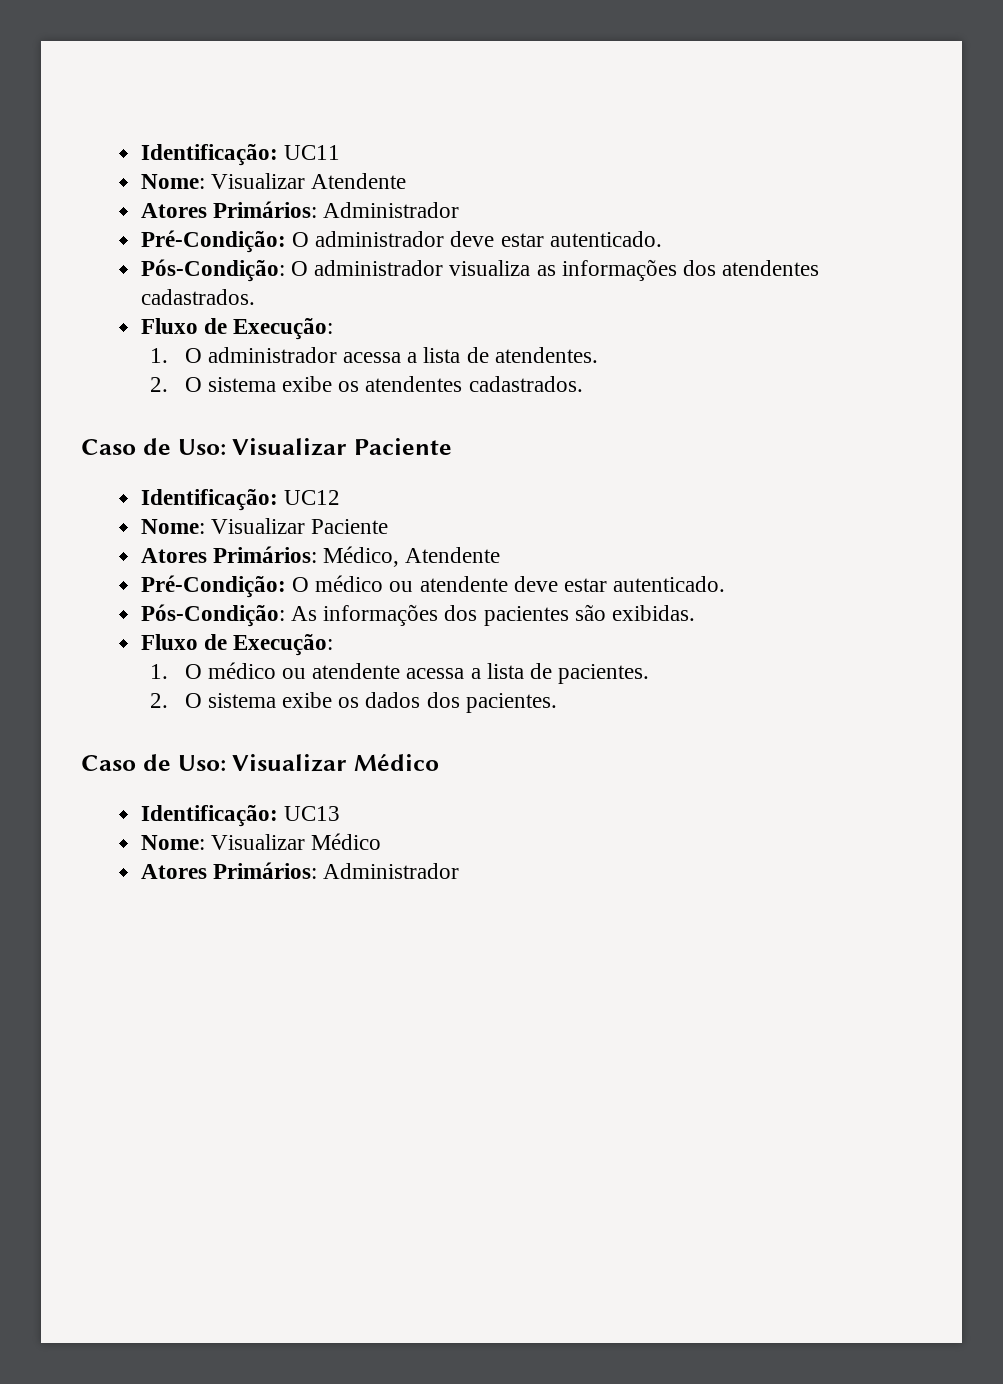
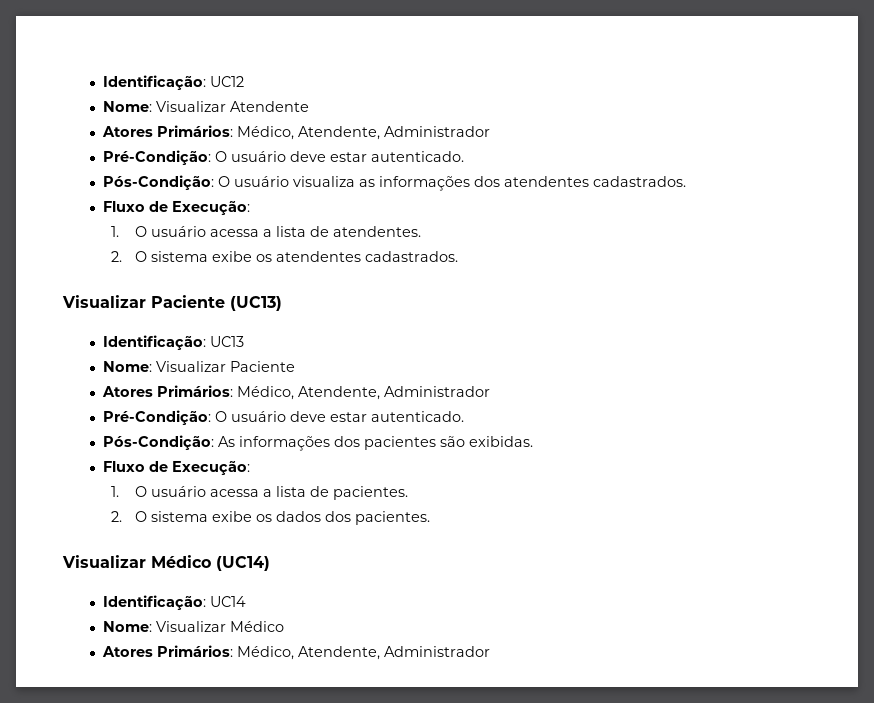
[140,144,341,166] Identificação: UC11 -> [103,75,245,91] Identificação: UC12
[323,202,460,218] [140,230,445,253] Administrador // Pré-Condição: O administrador -> [237,126,491,140] [103,150,287,166] Médico, Atendente, Administrador // Pré-Condição: O usuário
[314,260,444,276] administrador -> [234,176,290,187] usuário
[207,347,337,363] administrador -> [151,226,207,237] usuário
[81,438,452,456] [140,489,341,511] Caso de Uso: Visualizar Paciente // Identificação: UC12 -> [62,295,282,311] [103,335,245,351] Visualizar Paciente (UC13) // Identificação: UC13
[405,547,501,563] [140,575,508,598] Atendente // Pré-Condição: O médico ou atendente -> [298,386,491,400] [103,410,287,426] Atendente, Administrador // Pré-Condição: O usuário
[207,662,401,679] médico ou atendente -> [151,486,207,497] usuário
[81,754,439,772] [140,805,341,827] Caso de Uso: Visualizar Médico // Identificação: UC13 -> [62,555,270,571] [103,595,247,611] Visualizar Médico (UC14) // Identificação: UC14
(318, 870) none -> [237,646,381,660] Médico, Atendente,

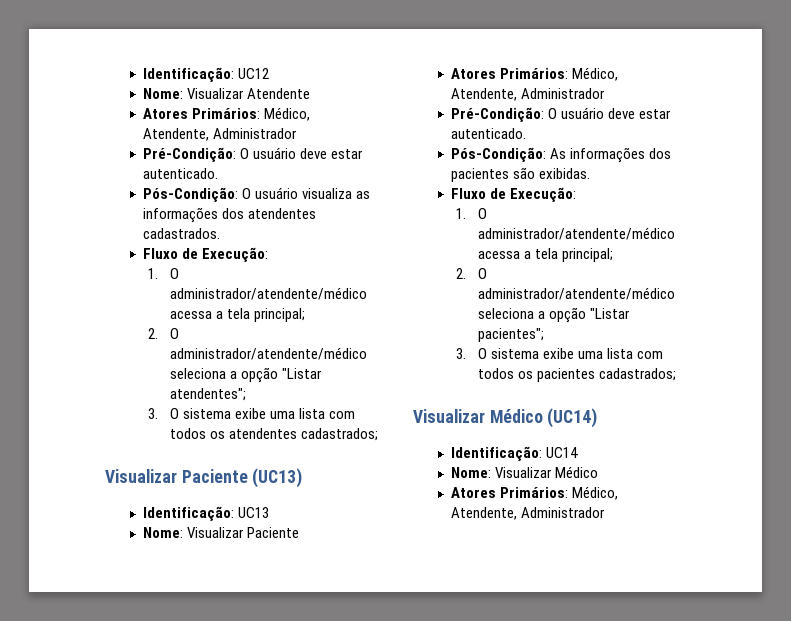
[151,226,422,237] [111,251,253,262] usuário acessa a lista de atendentes. // 2. O sistema exibe -> [169,287,367,300] [169,308,305,322] [148,328,179,339] [169,347,367,360] [169,367,322,383] [169,388,246,401] [148,408,356,419] [169,428,206,439] administrador/atendente/médico acessa a tela principal; // 2. O administrador/atendente/médico seleciona a opção "Listar atendentes"; // 3. O sistema exibe uma lista com todos
[365,251,459,262] cadastrados. -> [300,428,378,441] cadastrados;
[151,486,409,500] [111,511,431,525] usuário acessa a lista de pacientes. // 2. O sistema exibe os dados dos pacientes. -> [477,227,675,240] [477,248,613,262] [456,268,487,279] [477,287,675,300] [477,307,630,323] [477,328,544,342] [456,348,664,359] [477,368,676,382] administrador/atendente/médico acessa a tela principal; // 2. O administrador/atendente/médico seleciona a opção "Listar pacientes"; // 3. O sistema exibe uma lista com todos os pacientes cadastrados;

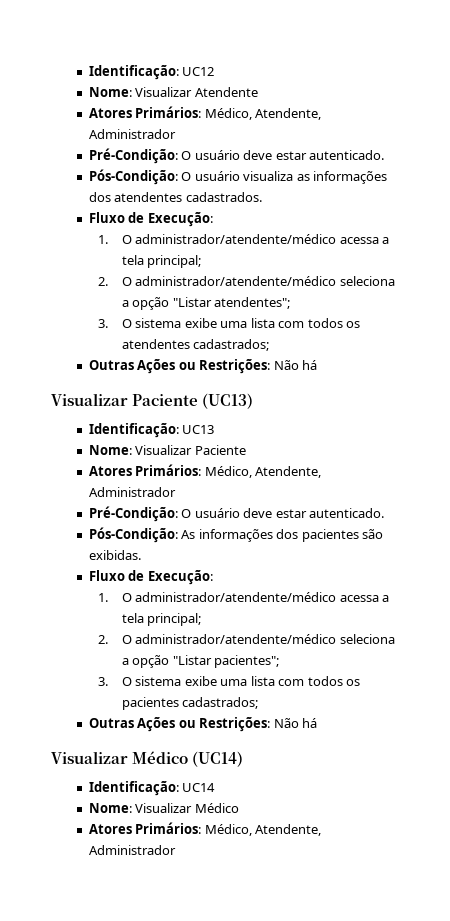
(378, 434) none -> [88,359,318,374] // Outras Ações ou Restrições: Não há
(676, 374) none -> [88,717,318,732] // Outras Ações ou Restrições: Não há

